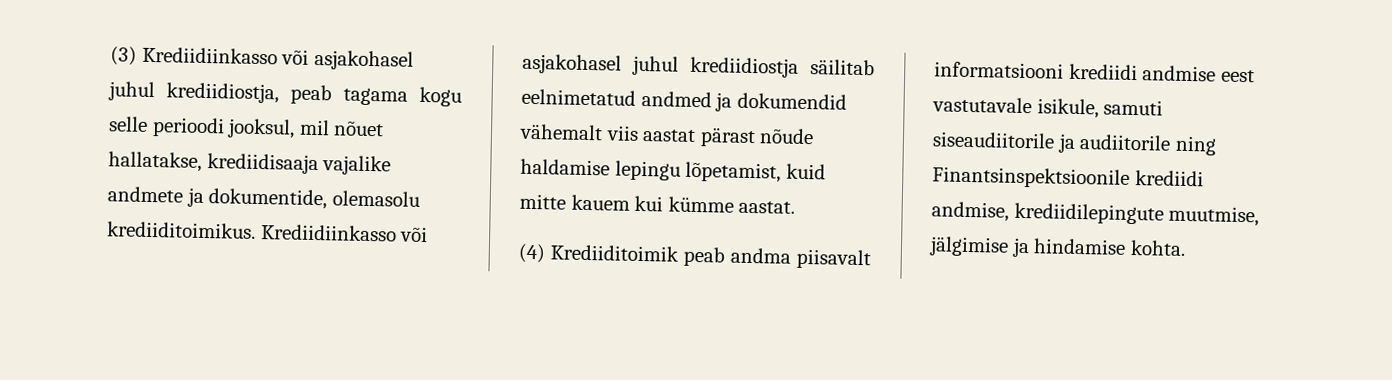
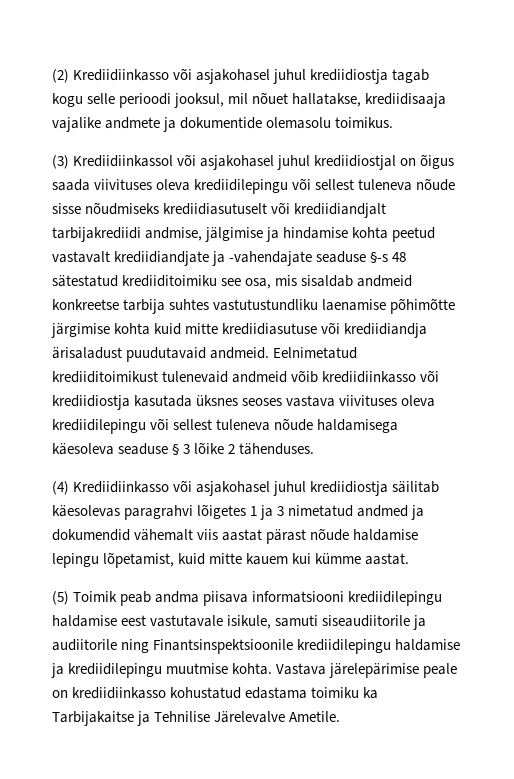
[110,46,414,71] [108,81,408,106] (3) Krediidiinkasso või asjakohasel juhul krediidiostja, peab tagama -> [52,68,430,84] (2) Krediidiinkasso või asjakohasel juhul krediidiostja tagab
[208,188,420,210] [107,221,256,239] dokumentide, olemasolu krediiditoimikus. -> [180,117,394,129] [52,154,455,170] [52,178,456,194] [52,202,387,218] [52,227,436,242] [52,251,407,266] [52,275,413,289] [52,298,456,314] [51,322,428,338] [52,347,358,362] [52,370,440,383] [52,395,436,410] [52,418,399,434] [52,442,315,455] [52,481,69,495] dokumentide olemasolu toimikus. // (3) Krediidiinkassol või asjakohasel juhul krediidiostjal on õigus saada viivituses oleva krediidilepingu või sellest tuleneva nõude sisse nõudmiseks krediidiasutuselt või krediidiandjalt tarbijakrediidi andmise, jälgimise ja hindamise kohta peetud vastavalt krediidiandjate ja -vahendajate seaduse §-s 48 sätestatud krediiditoimiku see osa, mis sisaldab andmeid konkreetse tarbija suhtes vastutustundliku laenamise põhimõtte järgimise kohta kuid mitte krediidiasutuse või krediidiandja ärisaladust puudutavaid andmeid. Eelnimetatud krediiditoimikust tulenevaid andmeid võib krediidiinkasso või krediidiostja kasutada üksnes seoses vastava viivituses oleva krediidilepingu või sellest tuleneva nõude haldamisega käesoleva seaduse § 3 lõike 2 tähenduses. // (4)
[521,88,636,106] eelnimetatud -> [52,504,354,520] käesolevas paragrahvi lõigetes 1 ja 3 nimetatud
[518,243,871,270] [934,61,1217,82] (4) Krediiditoimik peab andma piisavalt informatsiooni krediidi andmise -> [52,591,443,606] [52,615,117,627] (5) Toimik peab andma piisava informatsiooni krediidilepingu haldamise
[1134,170,1204,187] [931,201,1260,227] [929,236,1186,258] krediidi andmise, krediidilepingute muutmise, jälgimise ja hindamise kohta. -> [297,639,461,654] [51,663,458,678] [52,687,379,699] [52,711,341,726] krediidilepingu haldamise ja krediidilepingu muutmise kohta. Vastava järelepärimise peale on krediidiinkasso kohustatud edastama toimiku ka Tarbijakaitse ja Tehnilise Järelevalve Ametile.

